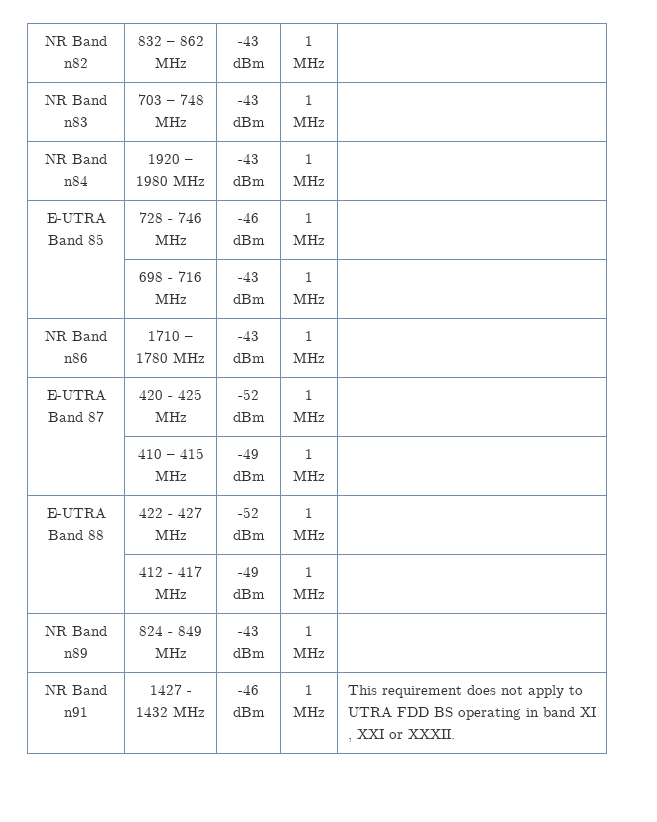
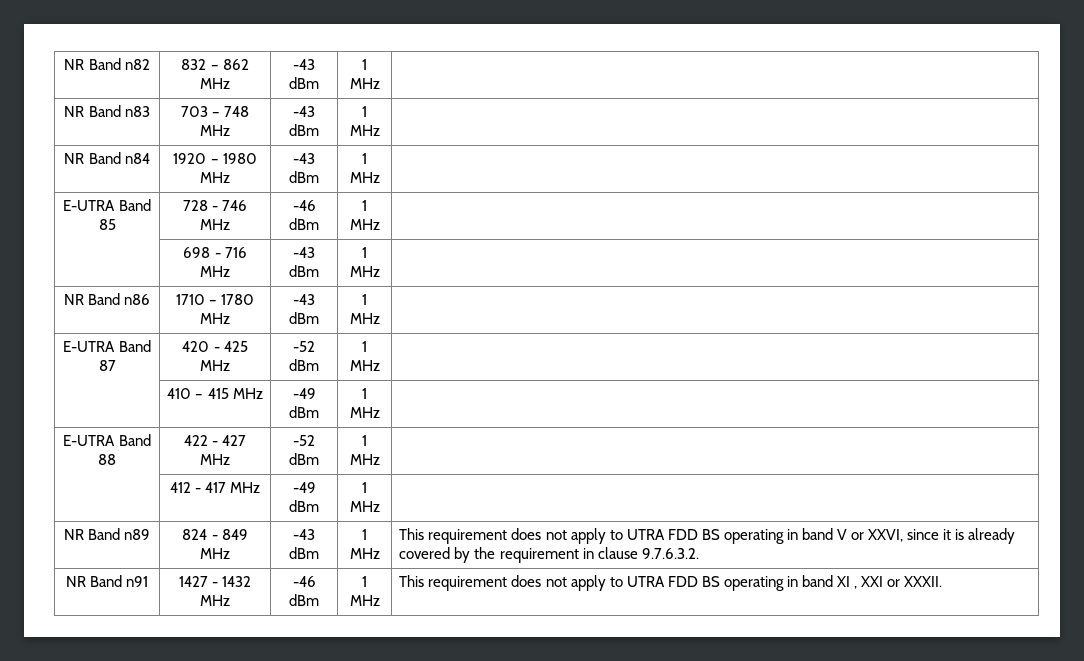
(325, 652) none -> [399,528,1016,544] [399,547,699,563] This requirement does not apply to UTRA FDD BS operating in band V or XXVI, since it is already covered by the requirement in clause 9.7.6.3.2.

